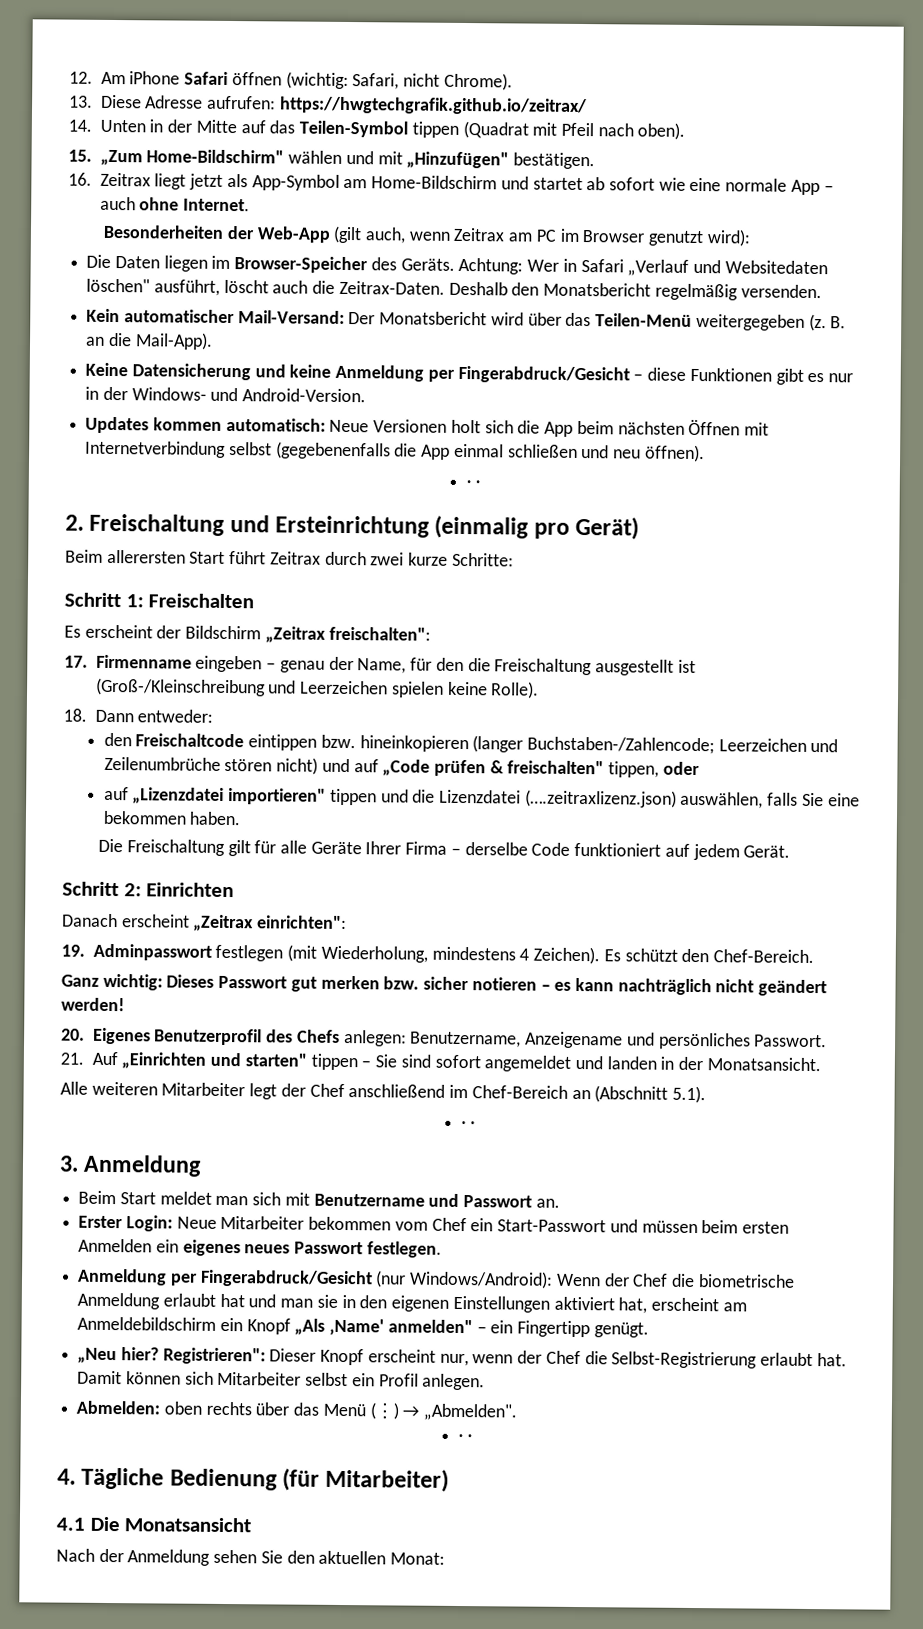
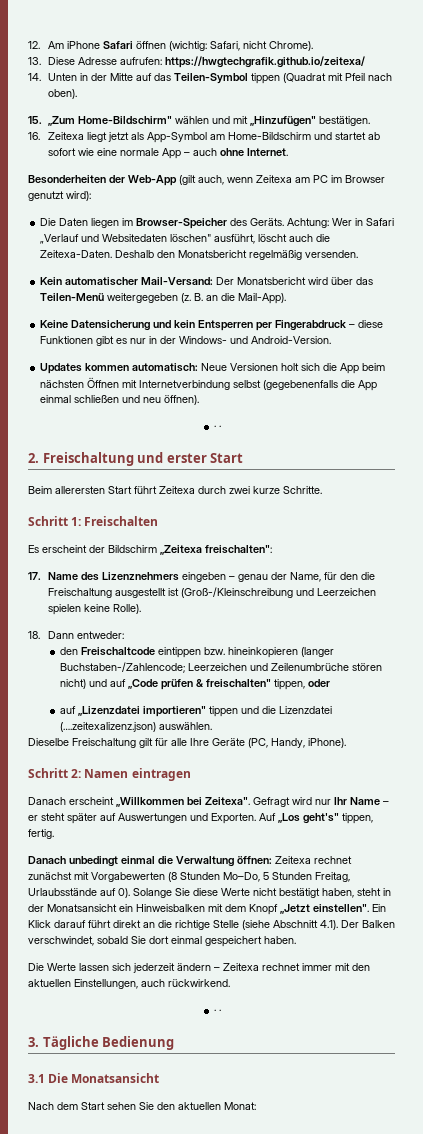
[278,96,587,116] https://hwgtechgrafik.github.io/zeitrax/ -> [165,56,366,68] https://hwgtechgrafik.github.io/zeitexa/
[99,172,151,187] Zeitrax -> [48,132,85,140] Zeitexa
[453,227,506,242] Zeitrax -> [256,175,292,183] Zeitexa
[338,280,445,295] Zeitrax-Daten. -> [40,250,113,258] Zeitexa-Daten.
[289,364,630,384] keine Anmeldung per Fingerabdruck/Gesicht -> [174,320,347,331] kein Entsperren per Fingerabdruck
[275,515,640,540] Ersteinrichtung (einmalig pro Gerät) -> [166,453,244,463] erster Start
[269,551,321,565] Zeitrax -> [159,486,195,494] Zeitexa
[451,552,514,567] Schritte: -> [283,486,322,494] Schritte.
[264,626,326,643] „Zeitrax -> [160,545,202,555] „Zeitexa
[95,654,192,669] Firmenname -> [48,572,180,581] Name des Lizenznehmers
[524,789,860,809] [102,810,242,826] [98,838,791,861] (….zeitraxlizenz.json) auswählen, falls Sie eine bekommen haben. // Die Freischaltung gilt für alle Geräte Ihrer Firma – derselbe Code funktioniert auf jedem Gerät. -> [60,722,213,732] [28,738,346,748] (….zeitexalizenz.json) auswählen. // Dieselbe Freischaltung gilt für alle Ihre Geräte (PC, Handy, iPhone).
[146,882,235,898] Einrichten -> [84,768,191,781] Namen eintragen
[192,914,348,932] [61,943,815,965] [61,973,828,997] [61,997,125,1012] [61,1027,828,1050] [60,1051,821,1072] [60,1081,706,1104] [460,1121,477,1129] [59,1154,203,1177] [78,1190,560,1208] [78,1215,789,1234] [78,1238,442,1258] [77,1268,795,1289] [77,1292,747,1314] [77,1316,649,1338] [77,1347,847,1369] [77,1370,486,1391] [76,1400,518,1421] [457,1433,474,1442] [57,1468,76,1485] „Zeitrax einrichten": // 19. Adminpasswort festlegen (mit Wiederholung, mindestens 4 Zeichen). Es schützt den Chef-Bereich. // Ganz wichtig: Dieses Passwort gut merken bzw. sicher notieren – es kann nachträglich nicht geändert werden! // 20. Eigenes Benutzerprofil des Chefs anlegen: Benutzername, Anzeigename und persönliches Passwort. // 21. Auf „Einrichten und starten" tippen – Sie sind sofort angemeldet und landen in der Monatsansicht. // Alle weiteren Mitarbeiter legt der Chef anschließend im Chef-Bereich an (Abschnitt 5.1). // · · // 3. Anmeldung // Beim Start meldet man sich mit Benutzername und Passwort an. // Erster Login: Neue Mitarbeiter bekommen vom Chef ein Start-Passwort und müssen beim ersten Anmelden ein eigenes neues Passwort festlegen. // Anmeldung per Fingerabdruck/Gesicht (nur Windows/Android): Wenn der Chef die biometrische Anmeldung erlaubt hat und man sie in den eigenen Einstellungen aktiviert hat, erscheint am Anmeldebildschirm ein Knopf „Als ‚Name' anmelden" – ein Fingertipp genügt. // „Neu hier? Registrieren": Dieser Knopf erscheint nur, wenn der Chef die Selbst-Registrierung erlaubt hat. Damit können sich Mitarbeiter selbst ein Profil anlegen. // Abmelden: oben rechts über das Menü (⋮) → „Abmelden". // · · // 4. -> [116,797,389,807] [28,813,373,824] [28,829,54,839] [28,856,352,867] [28,872,350,882] [28,888,391,898] [28,904,386,915] [28,920,395,930] [28,936,296,947] [28,963,370,973] [28,979,230,989] [214,1009,222,1014] [28,1037,39,1047] „Willkommen bei Zeitexa". Gefragt wird nur Ihr Name – er steht später auf Auswertungen und Exporten. Auf „Los geht's" tippen, fertig. // Danach unbedingt einmal die Verwaltung öffnen: Zeitexa rechnet zunächst mit Vorgabewerten (8 Stunden Mo–Do, 5 Stunden Freitag, Urlaubsstände auf 0). Solange Sie diese Werte nicht bestätigt haben, steht in der Monatsansicht ein Hinweisbalken mit dem Knopf „Jetzt einstellen". Ein Klick darauf führt direkt an die richtige Stelle (siehe Abschnitt 4.1). Der Balken verschwindet, sobald Sie dort einmal gespeichert haben. // Die Werte lassen sich jederzeit ändern – Zeitexa rechnet immer mit den aktuellen Einstellungen, auch rückwirkend. // · · // 3.
[282,1468,450,1492] [56,1517,85,1531] (für Mitarbeiter) // 4.1 -> [28,1074,45,1083] // 3.1
[98,1548,211,1566] der Anmeldung -> [57,1102,105,1110] dem Start

